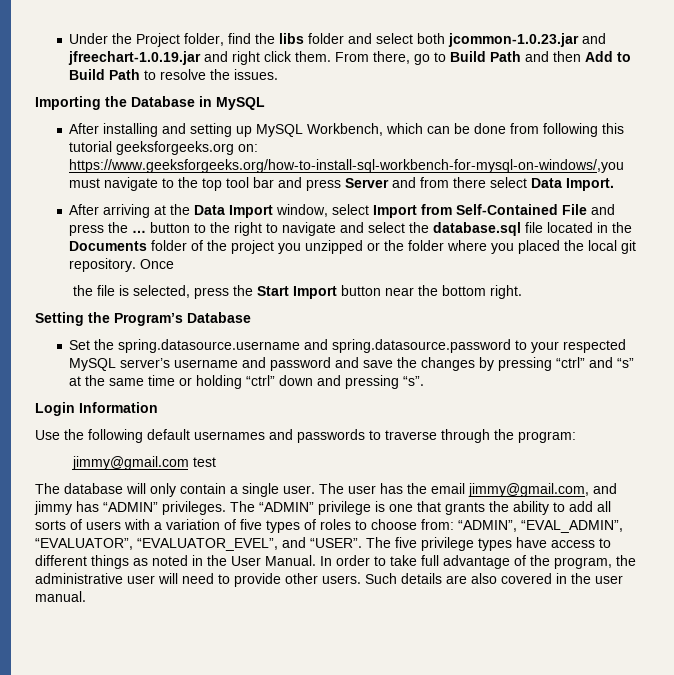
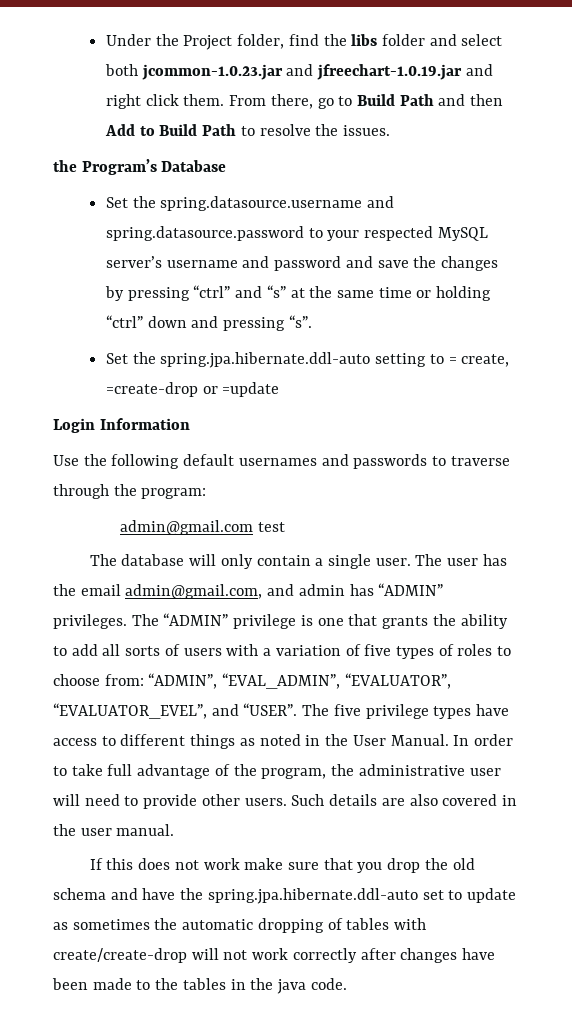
[35,96,265,110] [69,123,625,137] [69,141,259,155] [69,159,625,173] [69,177,615,191] [69,204,616,218] [69,222,633,236] [69,240,637,254] [69,258,175,272] [72,285,522,299] [35,312,84,326] Importing the Database in MySQL // After installing and setting up MySQL Workbench, which can be done from following this tutorial geeksforgeeks.org on: https://www.geeksforgeeks.org/how-to-install-sql-workbench-for-mysql-on-windows/,you must navigate to the top tool bar and press Server and from there select Data Import. // After arriving at the Data Import window, select Import from Self-Contained File and press the … button to the right to navigate and select the database.sql file located in the Documents folder of the project you unzipped or the folder where you placed the local git repository. Once // the file is selected, press the Start Import button near the bottom right. // Setting -> (390, 130) none
(425, 381) none -> [105,352,510,368] [105,382,280,397] // Set the spring.jpa.hibernate.ddl-auto setting to = create, =create-drop or =update
[71,456,189,470] jimmy@gmail.com -> [120,520,254,535] admin@gmail.com
[468,483,617,497] [34,501,72,515] jimmy@gmail.com, and jimmy -> [125,584,345,599] admin@gmail.com, and admin
(86, 596) none -> [89,858,475,873] [53,888,517,904] [53,918,427,933] [53,948,496,963] [52,978,347,994] // If this does not work make sure that you drop the old schema and have the spring.jpa.hibernate.ddl-auto set to update as sometimes the automatic dropping of tables with create/create-drop will not work correctly after changes have been made to the tables in the java code.

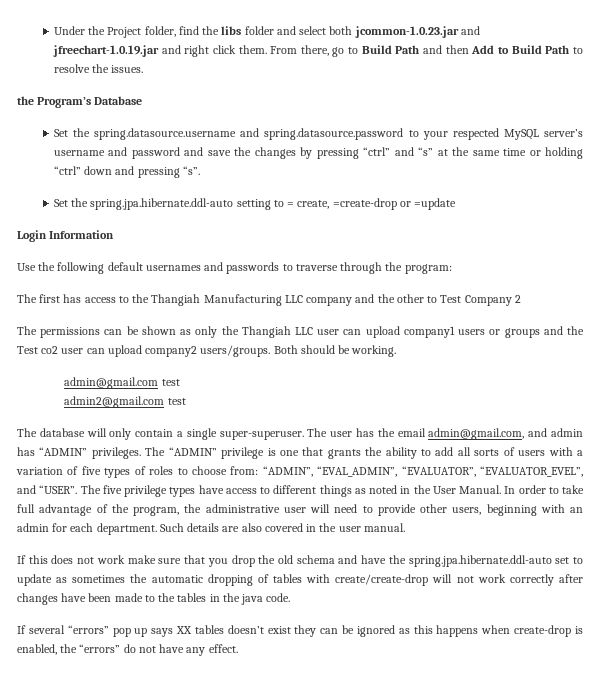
(207, 493) none -> [17,294,521,306] [17,326,584,338] [17,345,397,357] // The first has access to the Thangiah Manufacturing LLC company and the other to Test Company 2 // The permissions can be shown as only the Thangiah LLC user can upload company1 users or groups and the Test co2 user can upload company2 users/groups. Both should be working.
(285, 527) none -> [64,396,186,408] // admin2@gmail.com test
[375,558,411,566] user. -> [219,431,304,440] super-superuser.
[244,798,287,806] users. -> [452,504,583,516] [17,523,157,535] users, beginning with an admin for each department.
(347, 984) none -> [17,625,584,637] [17,644,238,656] // If several “errors” pop up says XX tables doesn’t exist they can be ignored as this happens when create-drop is enabled, the “errors” do not have any effect.

